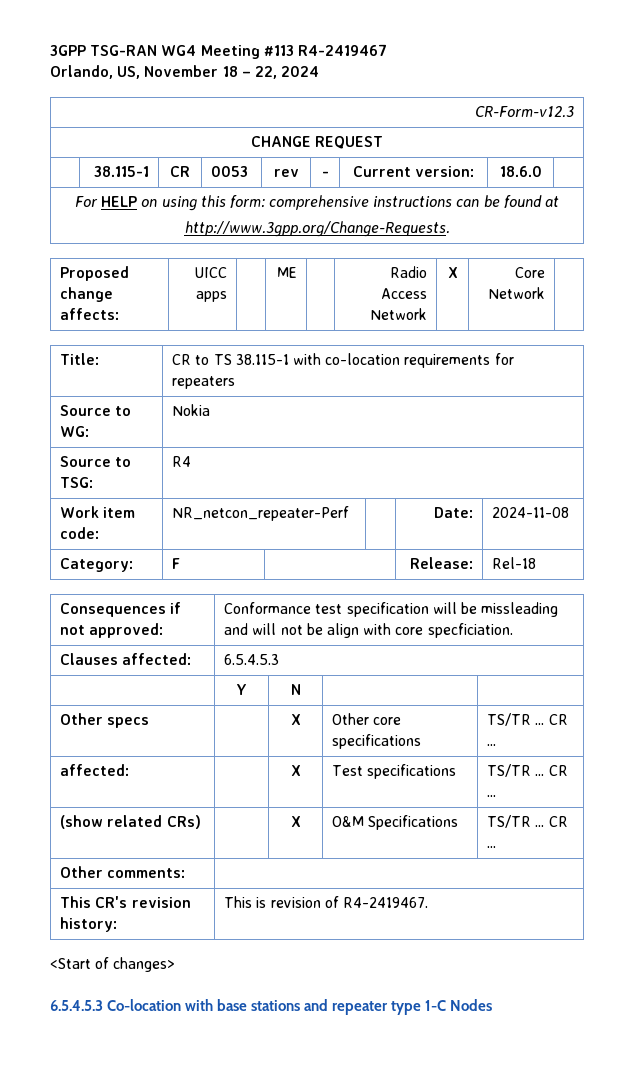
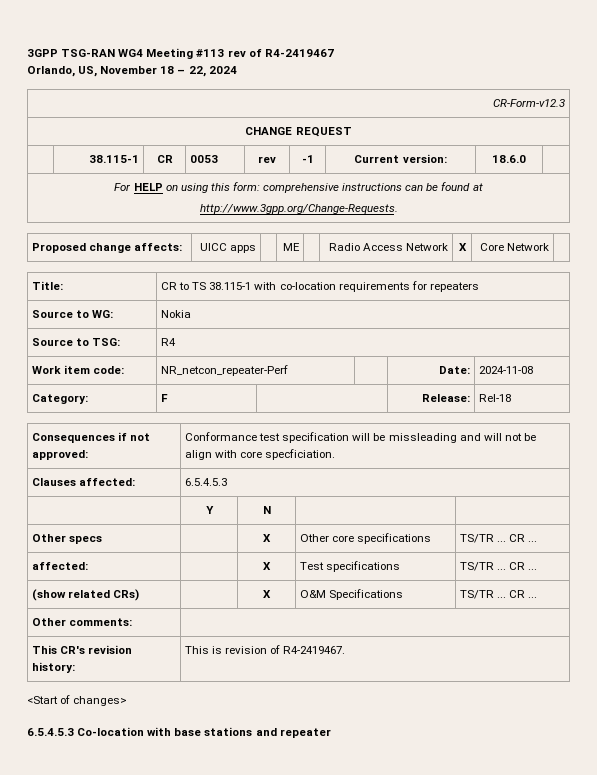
(294, 50) none -> [227,49,262,57] rev of
[321,171,329,177] - -> [301,155,314,163] -1
[391,999,493,1015] type 1-C Nodes -> (331, 733) none

